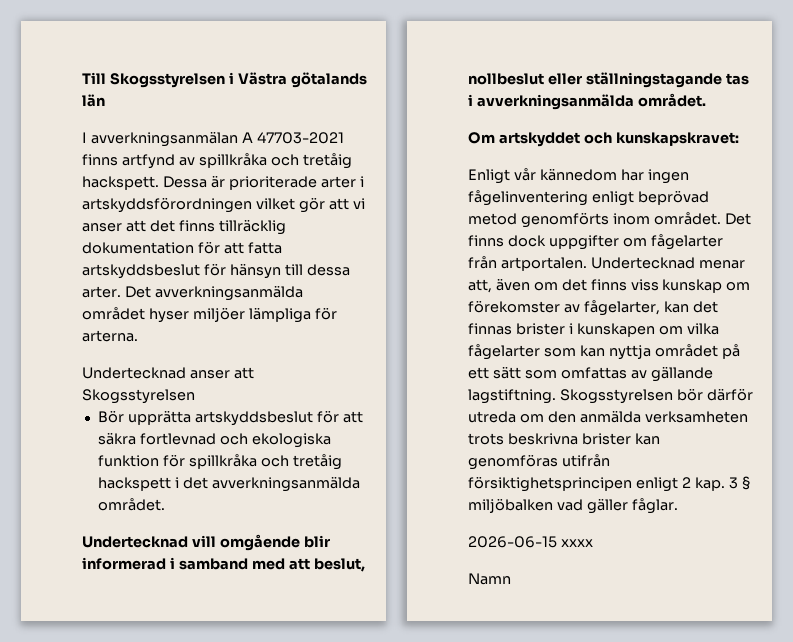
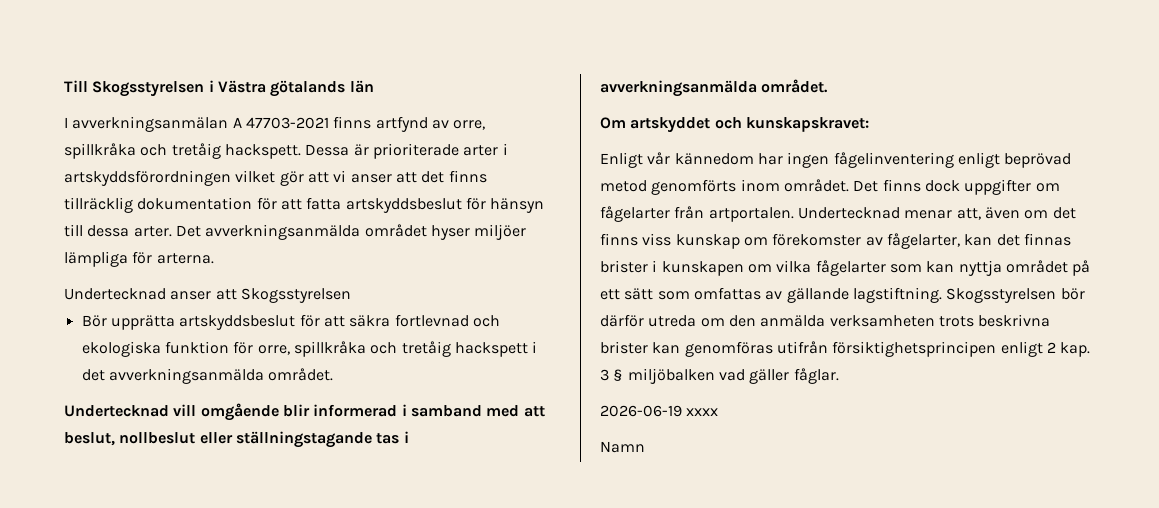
(195, 161) none -> [453,120,486,130] orre,
(185, 460) none -> [257,345,290,355] orre,
[468,536,557,548] 2026-06-15 -> [600,405,682,417] 2026-06-19

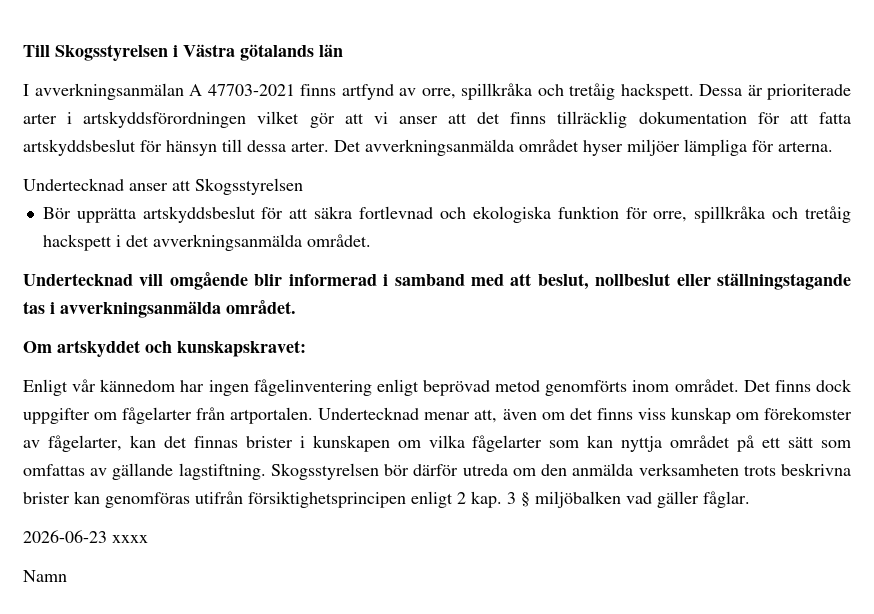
[600,405,682,417] 2026-06-19 -> [23,530,107,543] 2026-06-23

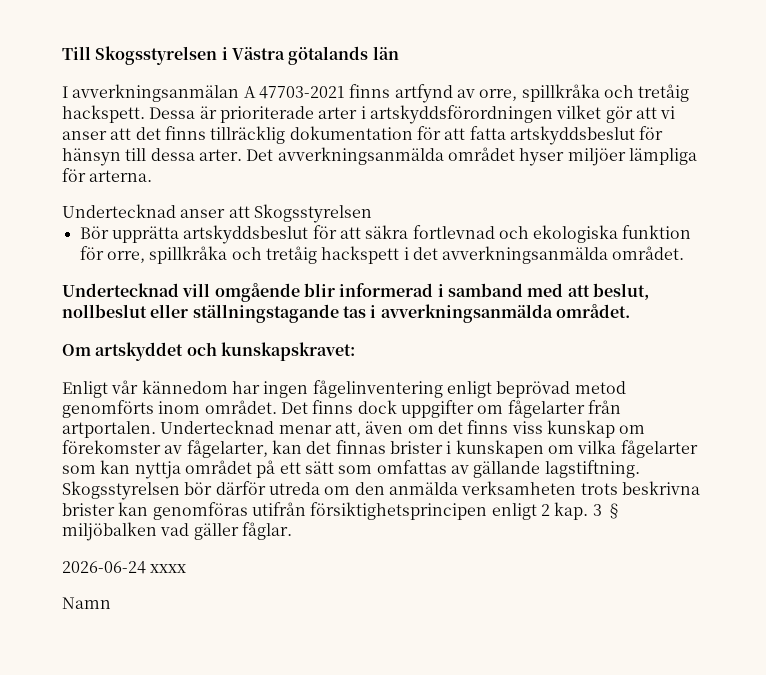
[23,530,107,543] 2026-06-23 -> [62,561,146,574] 2026-06-24

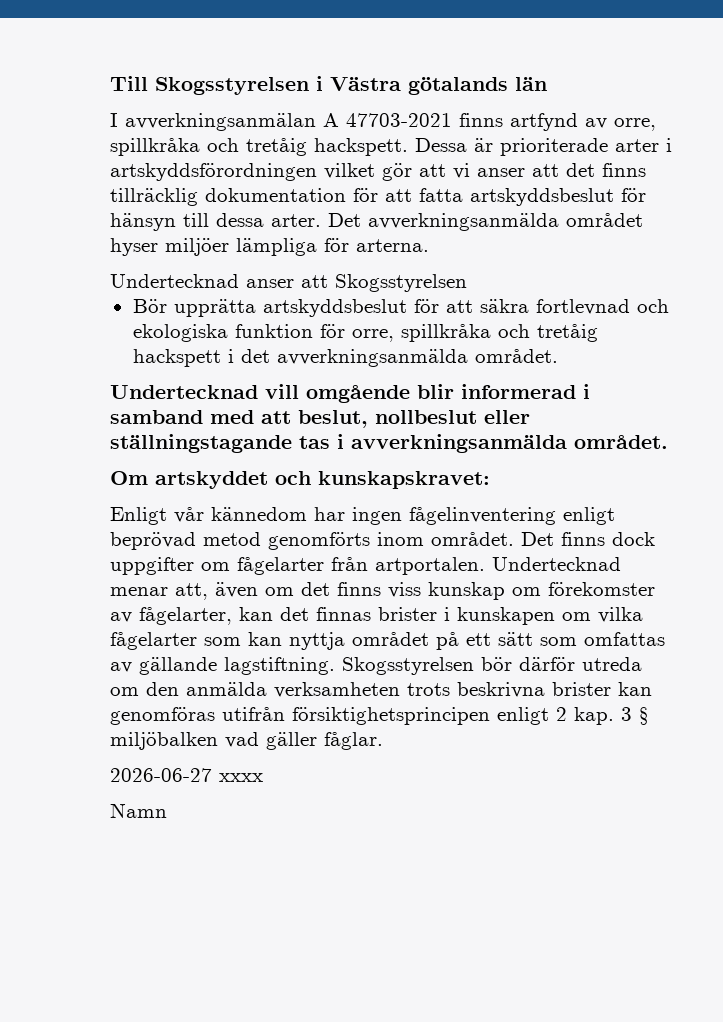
[62,561,146,574] 2026-06-24 -> [110,768,212,782] 2026-06-27

